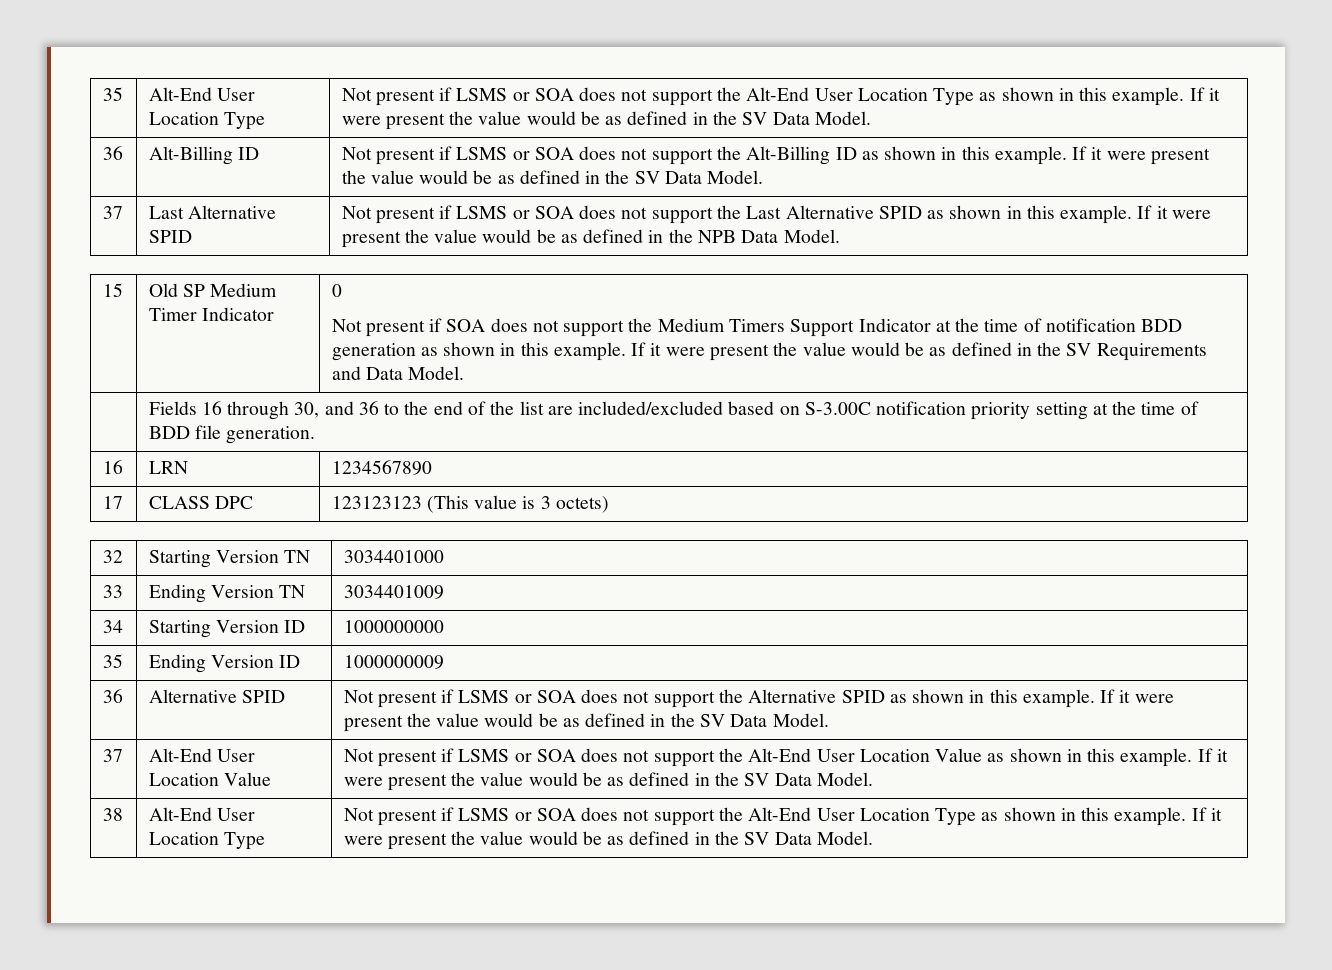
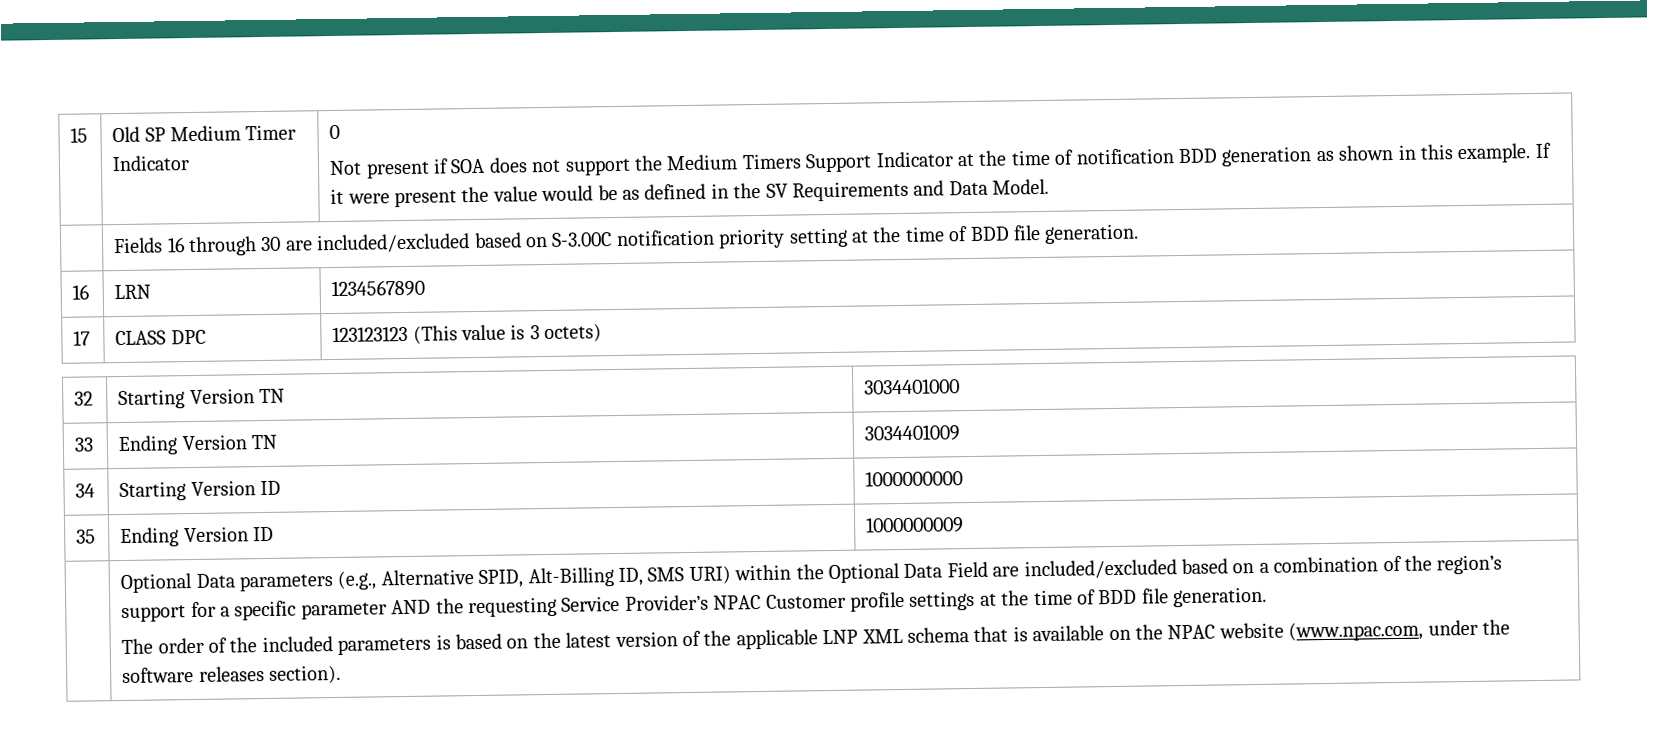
[102,87,123,101] [148,87,255,101] [148,112,265,130] [341,87,1220,106] [341,111,871,130] [102,146,123,160] [148,146,259,165] [341,146,1210,165] [341,170,764,184] [102,206,123,219] [148,205,276,219] [148,230,192,243] [341,205,1211,224] [341,229,840,248] 35 | Alt-End User Location Type | Not present if LSMS or SOA does not support the Alt-End User Location Type as shown in this example. If it were present the value would be as defined in the SV Data Model. // 36 | Alt-Billing ID | Not present if LSMS or SOA does not support the Alt-Billing ID as shown in this example. If it were present the value would be as defined in the SV Data Model. // 37 | Last Alternative SPID | Not present if LSMS or SOA does not support the Last Alternative SPID as shown in this example. If it were present the value would be as defined in the NPB Data Model. // -> (70, 135) none
[294,401,544,418] 30, and 36 to the end of the list -> [260,236,282,252] 30
[102,689,123,703] [148,689,285,703] [343,689,1174,708] [343,713,829,732] [102,749,123,762] [148,748,255,762] [148,772,271,786] [343,748,1228,767] [343,772,873,791] [102,808,123,821] [148,807,255,821] [148,832,265,850] [343,807,1222,826] [343,831,873,850] 36 | Alternative SPID | Not present if LSMS or SOA does not support the Alternative SPID as shown in this example. If it were present the value would be as defined in the SV Data Model. // 37 | Alt-End User Location Value | Not present if LSMS or SOA does not support the Alt-End User Location Value as shown in this example. If it were present the value would be as defined in the SV Data Model. // 38 | Alt-End User Location Type | Not present if LSMS or SOA does not support the Alt-End User Location Type as shown in this example. If it were present the value would be as defined in the SV Data Model. -> [120,554,1503,594] [121,586,1268,623] [121,619,1511,655] [122,664,342,684] | Optional Data parameters (e.g., Alternative SPID, Alt-Billing ID, SMS URI) within the Optional Data Field are included/excluded based on a combination of the region’s support for a specific parameter AND the requesting Service Provider’s NPAC Customer profile settings at the time of BDD file generation. // The order of the included parameters is based on the latest version of the applicable LNP XML schema that is available on the NPAC website (www.npac.com, under the software releases section).

